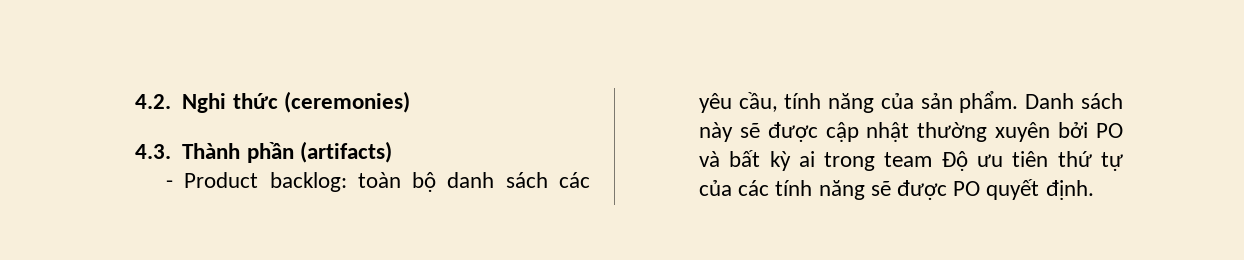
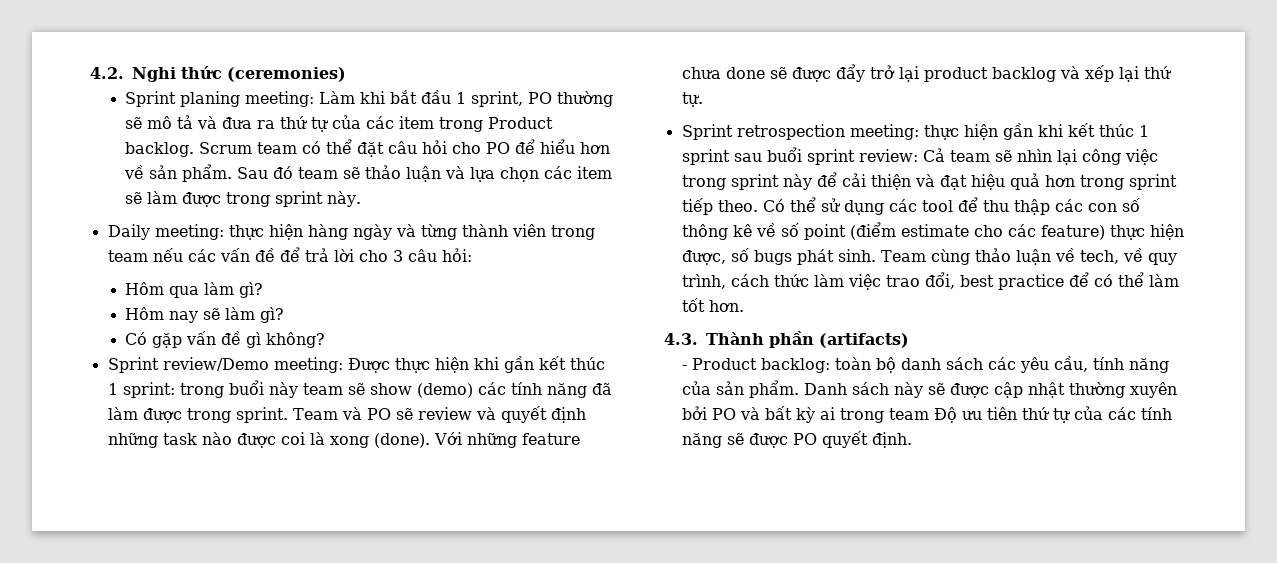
(410, 102) none -> [125,90,614,107] [125,115,554,132] [125,139,611,157] [124,164,613,182] [125,191,362,207] [107,224,595,240] [107,247,472,262] [125,282,264,298] [125,307,285,323] [125,331,326,348] [107,356,605,373] [107,380,612,398] [107,406,586,423] [107,432,580,448] [681,64,1172,82] [681,92,703,107] [681,123,1149,140] [681,147,1158,165] [681,172,1177,190] [681,197,1140,215] [681,222,1184,240] [681,248,1177,265] [681,272,1179,290] [681,298,744,312] // Sprint planing meeting: Làm khi bắt đầu 1 sprint, PO thường sẽ mô tả và đưa ra thứ tự của các item trong Product backlog. Scrum team có thể đặt câu hỏi cho PO để hiểu hơn về sản phẩm. Sau đó team sẽ thảo luận và lựa chọn các item sẽ làm được trong sprint này. // Daily meeting: thực hiện hàng ngày và từng thành viên trong team nếu các vấn đề để trả lời cho 3 câu hỏi: // Hôm qua làm gì? // Hôm nay sẽ làm gì? // Có gặp vấn đề gì không? // Sprint review/Demo meeting: Được thực hiện khi gần kết thúc 1 sprint: trong buổi này team sẽ show (demo) các tính năng đã làm được trong sprint. Team và PO sẽ review và quyết định những task nào được coi là xong (done). Với những feature chưa done sẽ được đẩy trở lại product backlog và xếp lại thứ tự. // Sprint retrospection meeting: thực hiện gần khi kết thúc 1 sprint sau buổi sprint review: Cả team sẽ nhìn lại công việc trong sprint này để cải thiện và đạt hiệu quả hơn trong sprint tiếp theo. Có thể sử dụng các tool để thu thập các con số thông kê về số point (điểm estimate cho các feature) thực hiện được, số bugs phát sinh. Team cùng thảo luận về tech, về quy trình, cách thức làm việc trao đổi, best practice để có thể làm tốt hơn.

